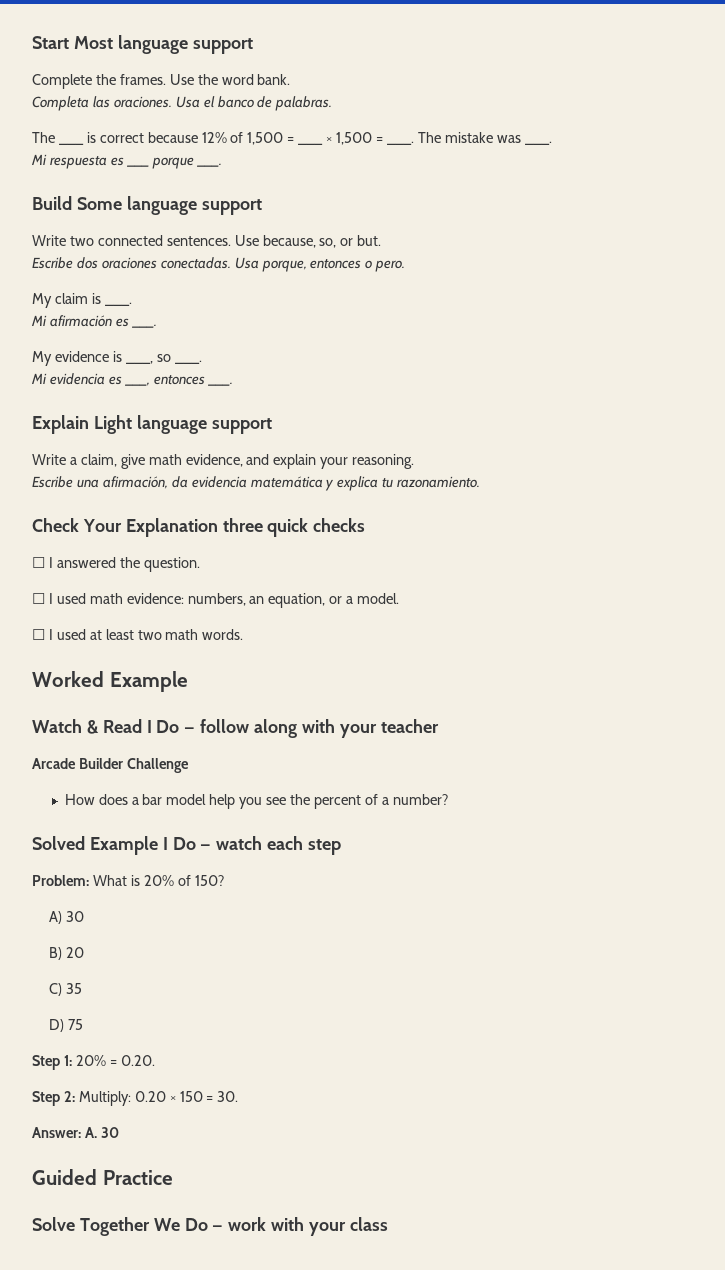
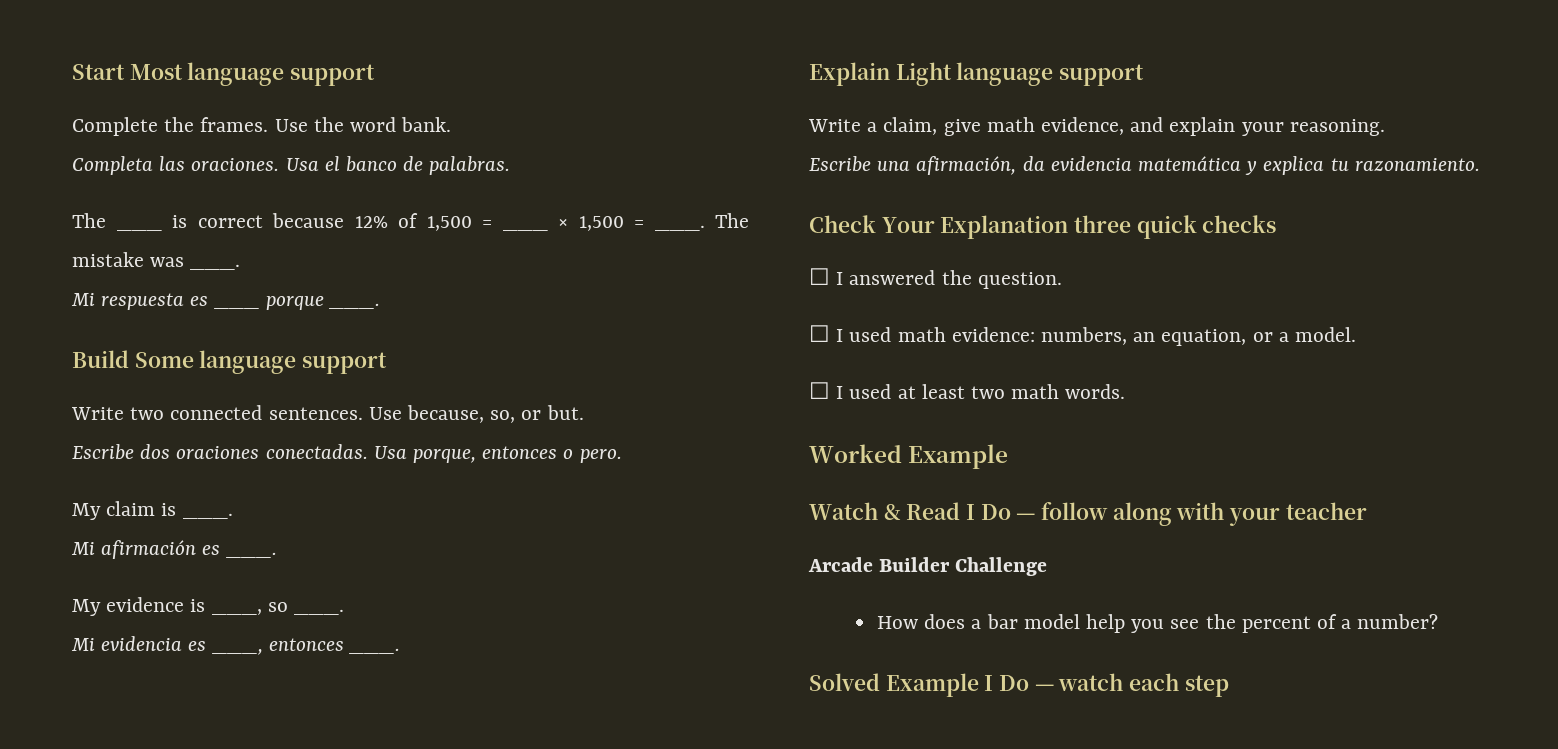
[32,875,224,886] [48,911,84,924] [48,947,84,960] [48,983,82,996] [48,1019,83,1032] [32,1055,155,1070] [32,1091,239,1106] [32,1127,119,1138] [32,1169,173,1185] [32,1217,388,1236] // Problem: What is 20% of 150? // A) 30 // B) 20 // C) 35 // D) 75 // Step 1: 20% = 0.20. // Step 2: Multiply: 0.20 × 150 = 30. // Answer: A. 30 // Guided Practice // Solve Together We Do — work with your class -> (1229, 686) none

